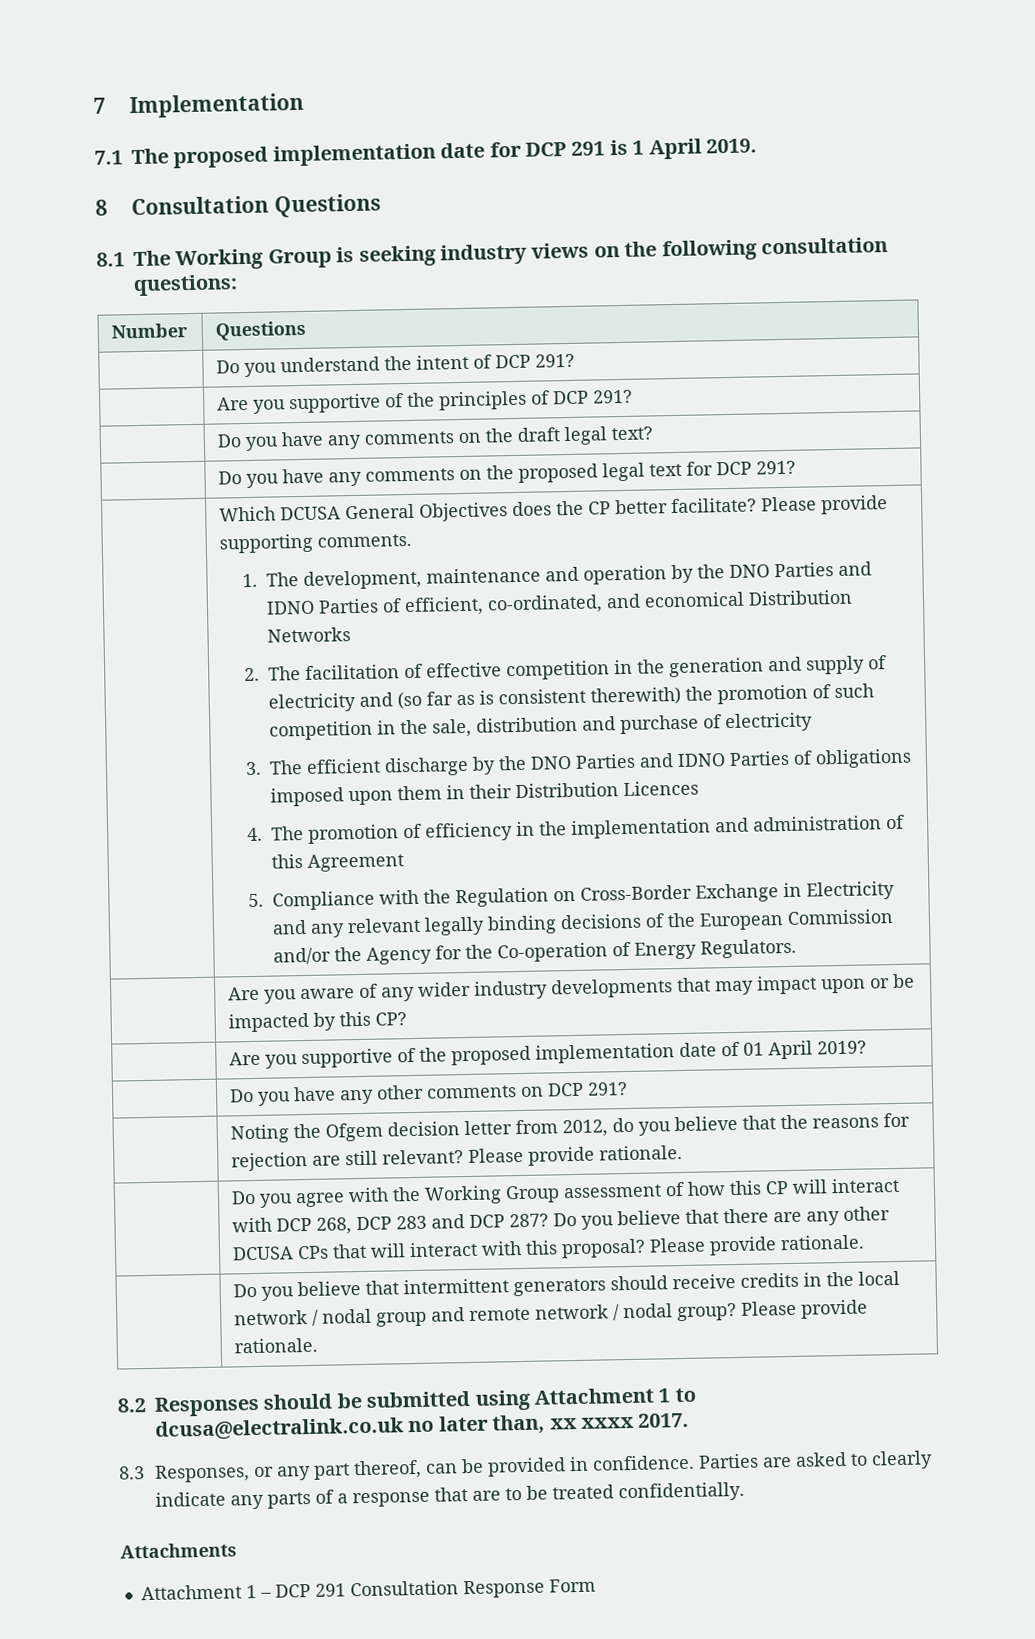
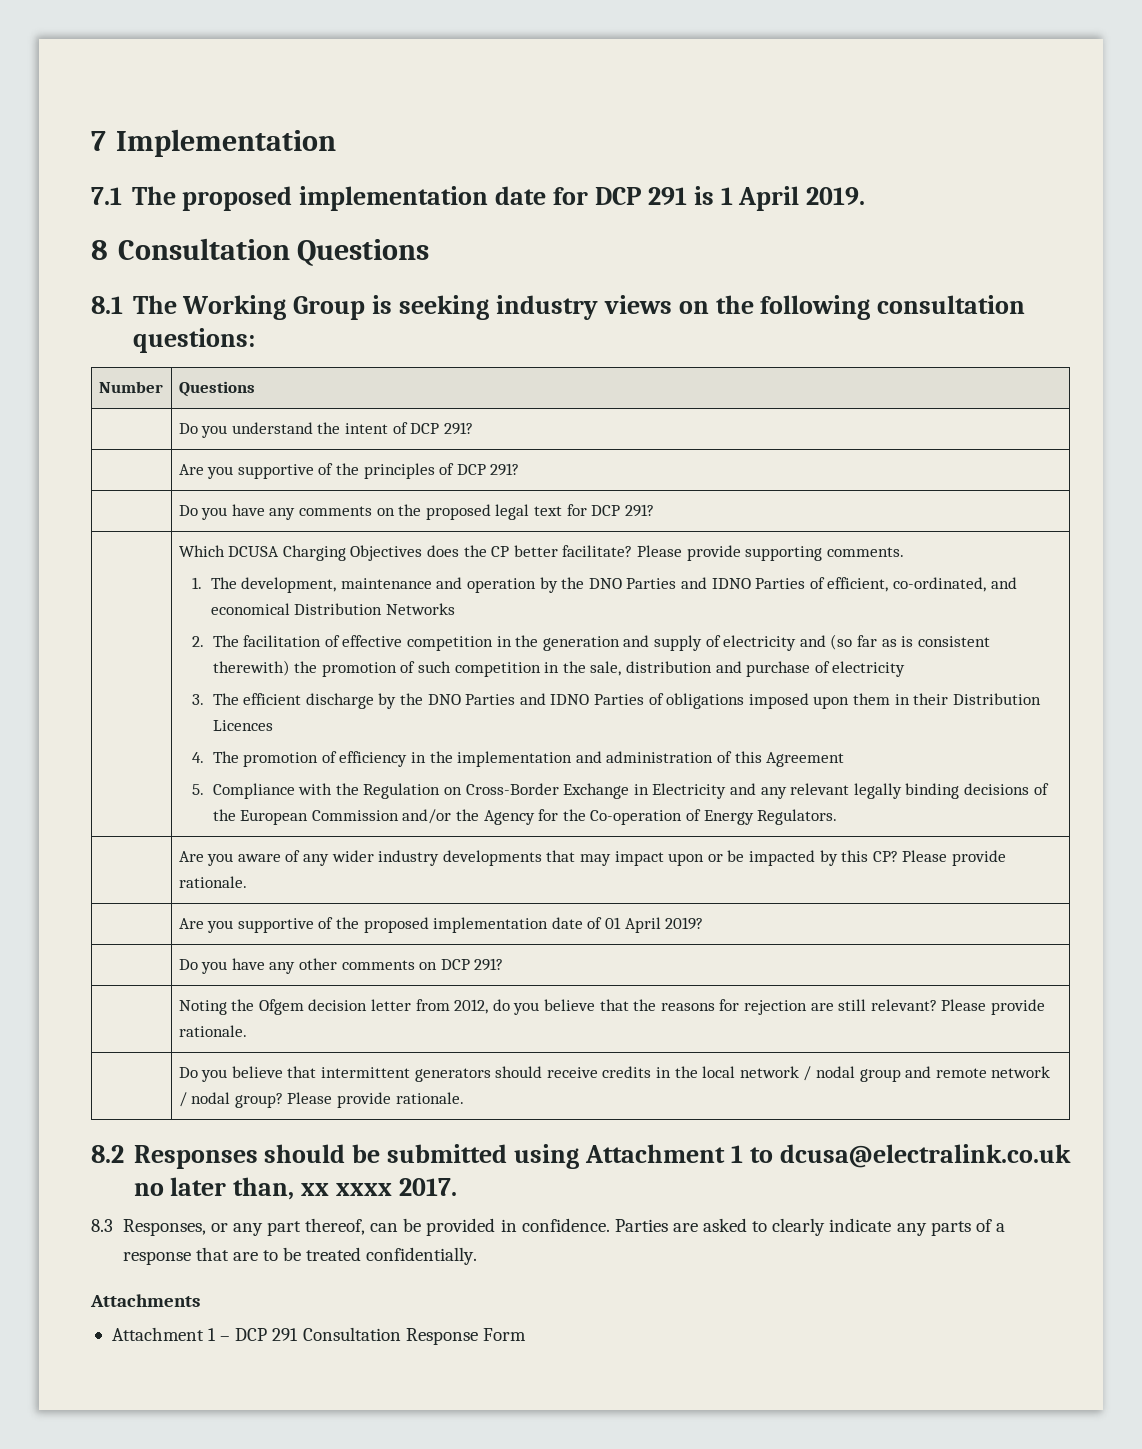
[217,426,654,452] // | Do you have any comments on the draft legal text? -> (520, 469) none
[345,503,416,520] General -> [282,545,346,561] Charging
(408, 1019) none -> [902,850,1006,866] [178,876,247,888] Please provide rationale.
[231,1177,901,1208] [232,1206,891,1235] [232,1234,866,1261] // | Do you agree with the Working Group assessment of how this CP will interact with DCP 268, DCP 283 and DCP 287? Do you believe that there are any other DCUSA CPs that will interact with this proposal? Please provide rationale. -> (247, 1031) none

